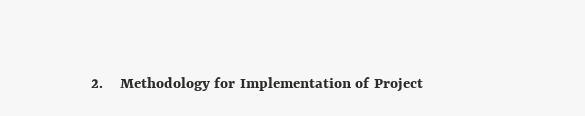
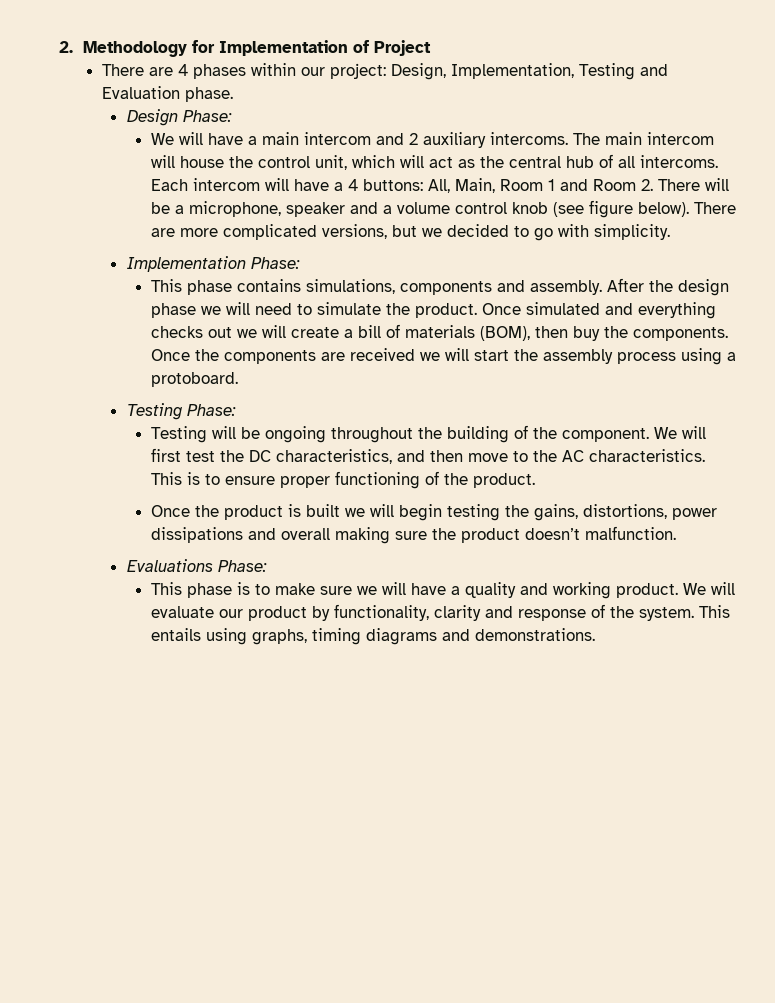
(423, 85) none -> [101,63,668,80] [101,86,233,102] [126,109,232,126] [151,132,715,148] [151,154,719,170] [151,178,730,193] [151,200,737,218] [151,224,671,241] [126,256,300,272] [151,278,730,296] [151,302,717,319] [151,324,729,341] [151,348,737,365] [151,372,239,387] [126,403,236,420] [151,425,707,443] [151,448,706,464] [151,471,536,489] [151,504,718,521] [151,526,677,544] [126,559,267,572] [151,582,736,599] [151,604,731,621] [151,628,596,645] // There are 4 phases within our project: Design, Implementation, Testing and Evaluation phase. // Design Phase: // We will have a main intercom and 2 auxiliary intercoms. The main intercom will house the control unit, which will act as the central hub of all intercoms. Each intercom will have a 4 buttons: All, Main, Room 1 and Room 2. There will be a microphone, speaker and a volume control knob (see figure below). There are more complicated versions, but we decided to go with simplicity. // Implementation Phase: // This phase contains simulations, components and assembly. After the design phase we will need to simulate the product. Once simulated and everything checks out we will create a bill of materials (BOM), then buy the components. Once the components are received we will start the assembly process using a protoboard. // Testing Phase: // Testing will be ongoing throughout the building of the component. We will first test the DC characteristics, and then move to the AC characteristics. This is to ensure proper functioning of the product. // Once the product is built we will begin testing the gains, distortions, power dissipations and overall making sure the product doesn’t malfunction. // Evaluations Phase: // This phase is to make sure we will have a quality and working product. We will evaluate our product by functionality, clarity and response of the system. This entails using graphs, timing diagrams and demonstrations.

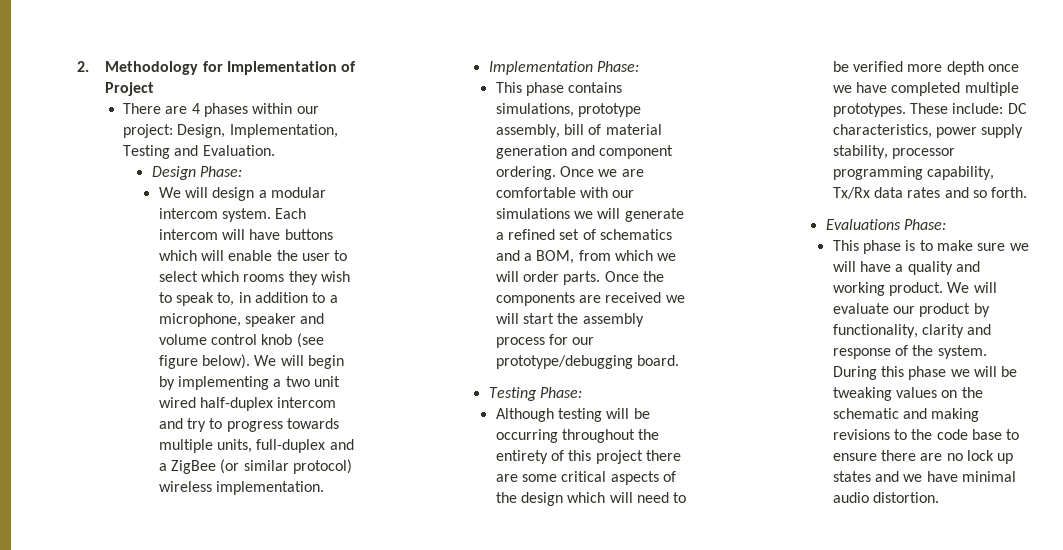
[101,86,233,102] Evaluation phase. -> [202,145,275,156] Evaluation.
[208,132,715,148] [151,154,719,170] [151,178,730,193] [151,202,171,214] have a main intercom and 2 auxiliary intercoms. The main intercom will house the control unit, which will act as the central hub of all intercoms. Each intercom will have a 4 buttons: All, Main, Room 1 and Room 2. There will be -> [212,187,326,201] [158,208,307,222] [158,229,333,240] [158,250,348,261] [158,271,350,285] [158,292,326,306] design a modular intercom system. Each intercom will have buttons which will enable the user to select which rooms they wish to speak to, in addition to
[383,205,393,214] a -> (325, 318) none
[694,202,737,214] [151,224,671,241] There are more complicated versions, but we decided to go with simplicity. -> [254,355,344,369] [158,376,340,390] [158,397,337,411] [158,418,339,432] [158,439,354,453] [158,459,352,474] [158,481,324,495] We will begin by implementing a two unit wired half-duplex intercom and try to progress towards multiple units, full-duplex and a ZigBee (or similar protocol) wireless implementation.
[400,278,730,296] [151,302,717,319] [151,324,729,341] components and assembly. After the design phase we will need to simulate the product. Once simulated and everything checks out we will create a bill of materials (BOM), then buy the components. -> [577,103,641,117] [495,124,662,138] [495,145,674,159] [495,166,644,180] [495,187,635,198] [495,208,684,222] [495,229,672,240] [495,250,677,264] [495,271,601,285] prototype assembly, bill of material generation and component ordering. Once we are comfortable with our simulations we will generate a refined set of schematics and a BOM, from which we will order parts.
[681,348,737,365] [151,372,239,387] using a protoboard. -> [548,334,595,345] [495,355,679,369] for our prototype/debugging board.
[151,426,327,443] Testing will be ongoing -> [495,408,650,422] [495,429,558,443] Although testing will be occurring
[447,425,707,443] [151,448,706,464] [151,471,536,489] [151,504,718,521] [151,526,677,544] building of the component. We will first test the DC characteristics, and then move to the AC characteristics. This is to ensure proper functioning of the product. // Once the product is built we will begin testing the gains, distortions, power dissipations and overall making sure the product doesn’t malfunction. -> [495,450,681,464] [495,471,676,485] [495,492,687,506] [832,61,1019,75] [832,82,1019,96] [832,103,1027,117] [832,124,1024,138] [832,145,955,159] [832,166,994,180] [832,187,1028,199] entirety of this project there are some critical aspects of the design which will need to be verified more depth once we have completed multiple prototypes. These include: DC characteristics, power supply stability, processor programming capability, Tx/Rx data rates and so forth.
[699,605,731,618] [151,628,596,645] This entails using graphs, timing diagrams and demonstrations. -> [832,366,1018,380] [832,387,983,401] [832,408,980,422] [832,429,1020,440] [832,450,1014,464] [832,471,1016,482] [832,492,939,503] During this phase we will be tweaking values on the schematic and making revisions to the code base to ensure there are no lock up states and we have minimal audio distortion.

